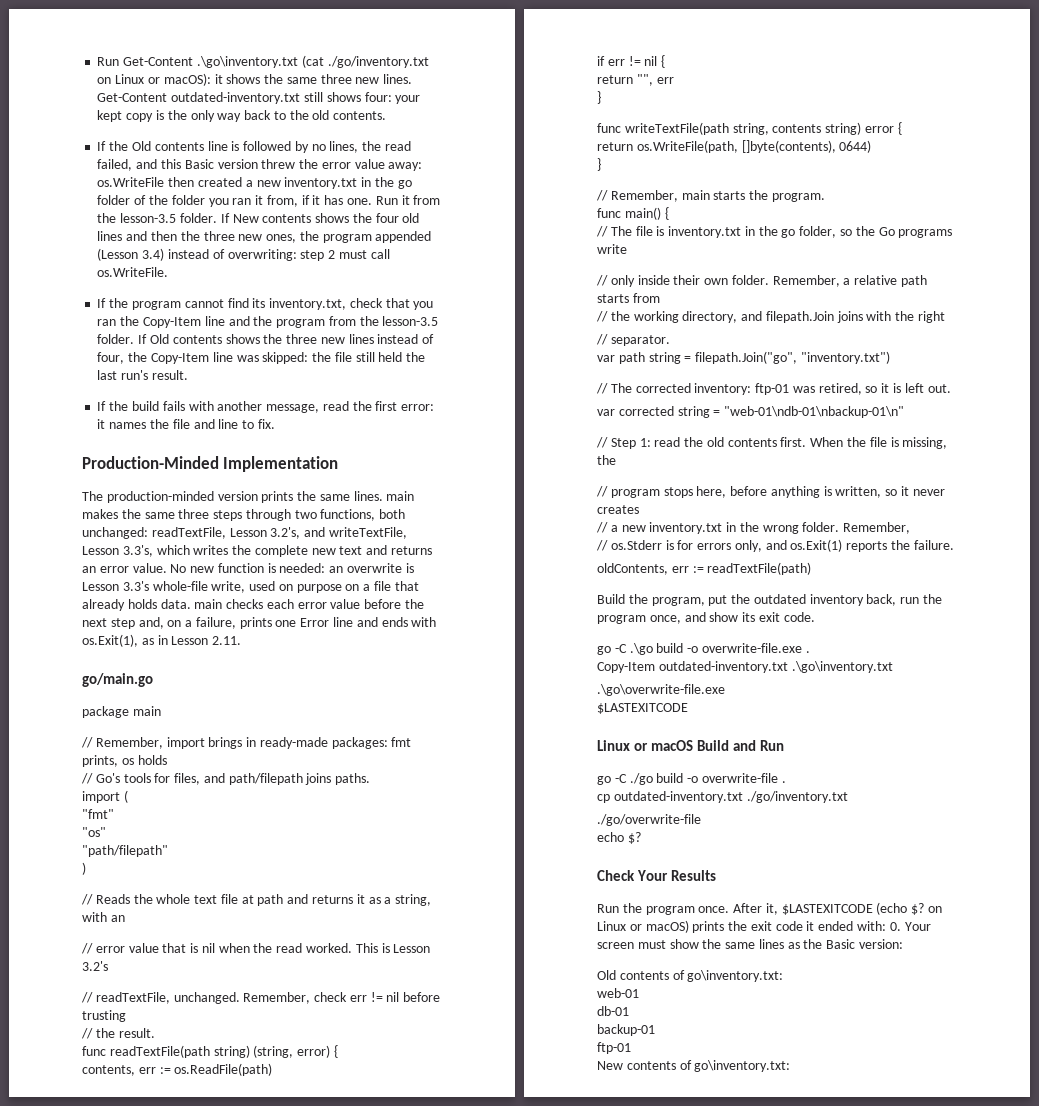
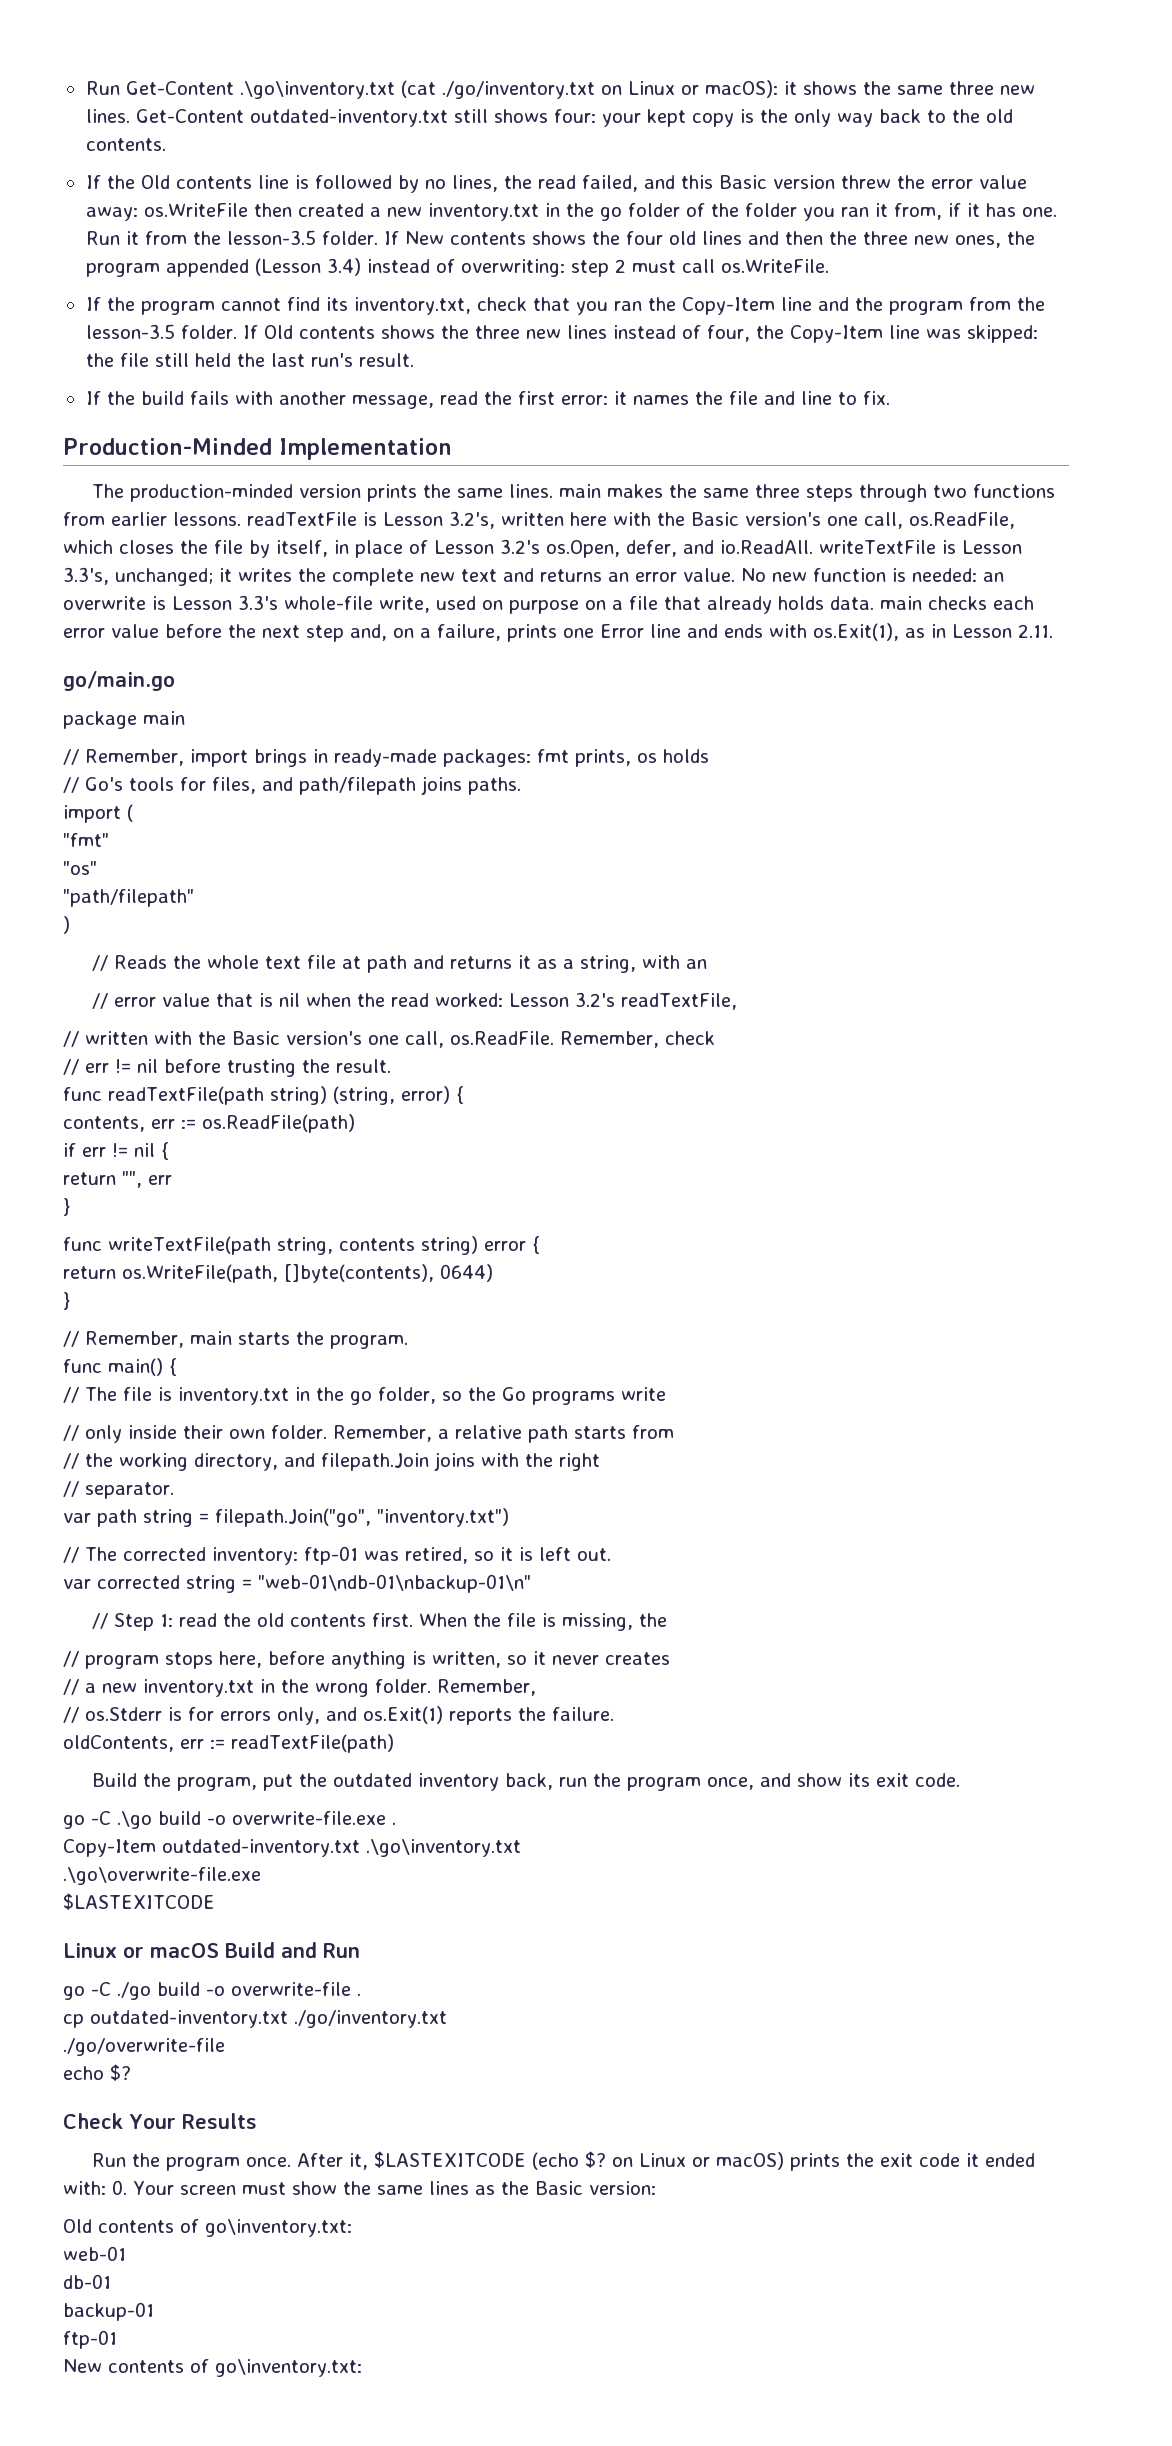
[320,509,406,521] [82,527,407,539] [82,545,190,557] functions, both unchanged: readTextFile, Lesson 3.2's, and writeTextFile, Lesson 3.3's, which -> [973,484,1056,498] [63,511,1015,529] [63,539,1022,558] [63,567,232,586] functions from earlier lessons. readTextFile is Lesson 3.2's, written here with the Basic version's one call, os.ReadFile, which closes the file by itself, in place of Lesson 3.2's os.Open, defer, and io.ReadAll. writeTextFile is Lesson 3.3's, unchanged; it
[306,943,431,953] [82,961,108,971] [81,992,240,1004] worked. This is Lesson 3.2's // // readTextFile, unchanged. -> [435,992,738,1010] [63,1031,554,1048] worked: Lesson 3.2's readTextFile, // // written with the Basic version's one call, os.ReadFile.
(348, 997) none -> [63,1059,79,1075] // //
[81,1028,93,1039] // // -> (296, 1068) none

